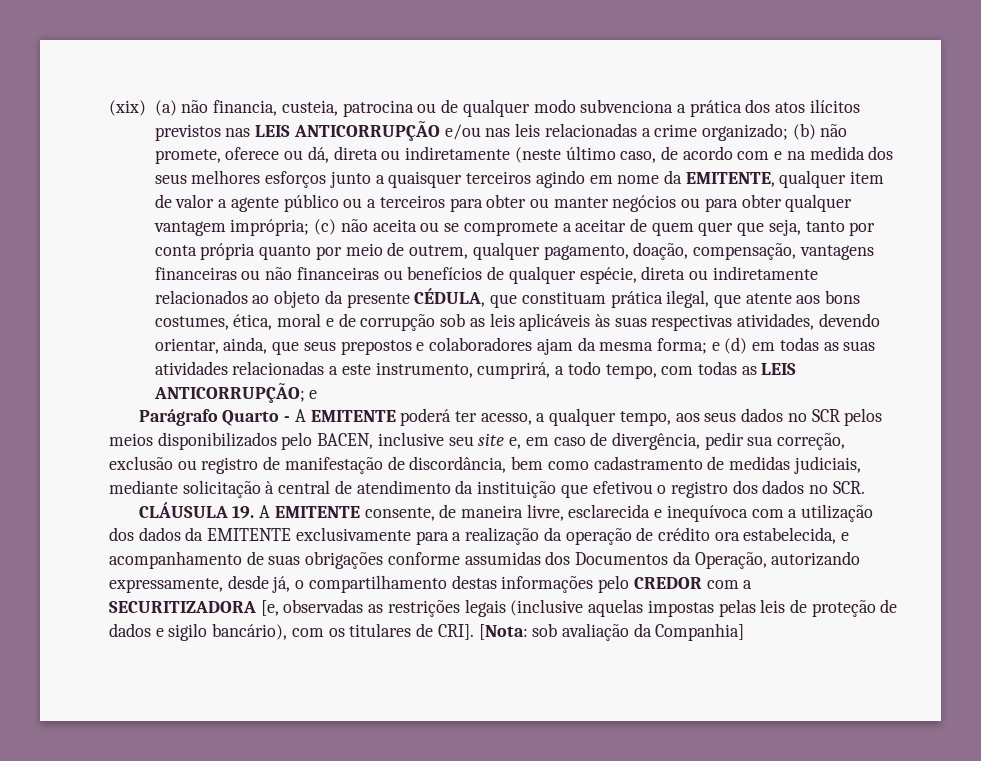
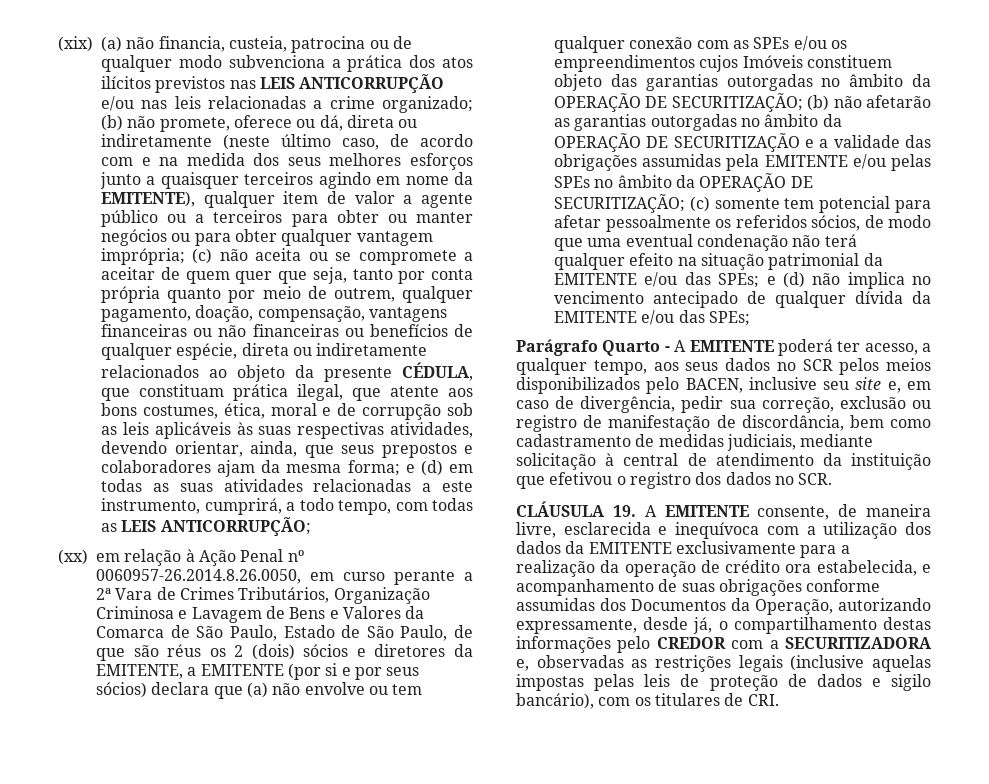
[685,172,775,187] EMITENTE, -> [101,191,195,207] EMITENTE),
[309,390,318,399] e -> [58,549,304,566] [96,569,473,585] [96,587,430,604] [96,606,425,623] [96,625,473,641] [96,644,473,661] [96,663,420,680] [96,682,423,699] [554,36,847,53] [554,55,892,72] [554,74,931,91] [554,93,932,112] [554,114,842,131] [554,133,931,152] [554,154,931,171] [554,173,813,192] [554,194,931,213] [554,215,931,232] [554,234,857,251] [554,253,883,270] [554,272,931,289] [554,291,931,308] [554,310,750,326] // (xx) em relação à Ação Penal nº 0060957-26.2014.8.26.0050, em curso perante a 2ª Vara de Crimes Tributários, Organização Criminosa e Lavagem de Bens e Valores da Comarca de São Paulo, Estado de São Paulo, de que são réus os 2 (dois) sócios e diretores da EMITENTE, a EMITENTE (por si e por seus sócios) declara que (a) não envolve ou tem qualquer conexão com as SPEs e/ou os empreendimentos cujos Imóveis constituem objeto das garantias outorgadas no âmbito da OPERAÇÃO DE SECURITIZAÇÃO; (b) não afetarão as garantias outorgadas no âmbito da OPERAÇÃO DE SECURITIZAÇÃO e a validade das obrigações assumidas pela EMITENTE e/ou pelas SPEs no âmbito da OPERAÇÃO DE SECURITIZAÇÃO; (c) somente tem potencial para afetar pessoalmente os referidos sócios, de modo que uma eventual condenação não terá qualquer efeito na situação patrimonial da EMITENTE e/ou das SPEs; e (d) não implica no vencimento antecipado de qualquer dívida da EMITENTE e/ou das SPEs;
[260,600,279,616] [e, -> [516,659,529,671] e,
[437,623,745,641] CRI]. [Nota: sob avaliação da Companhia] -> [747,694,779,706] CRI.

